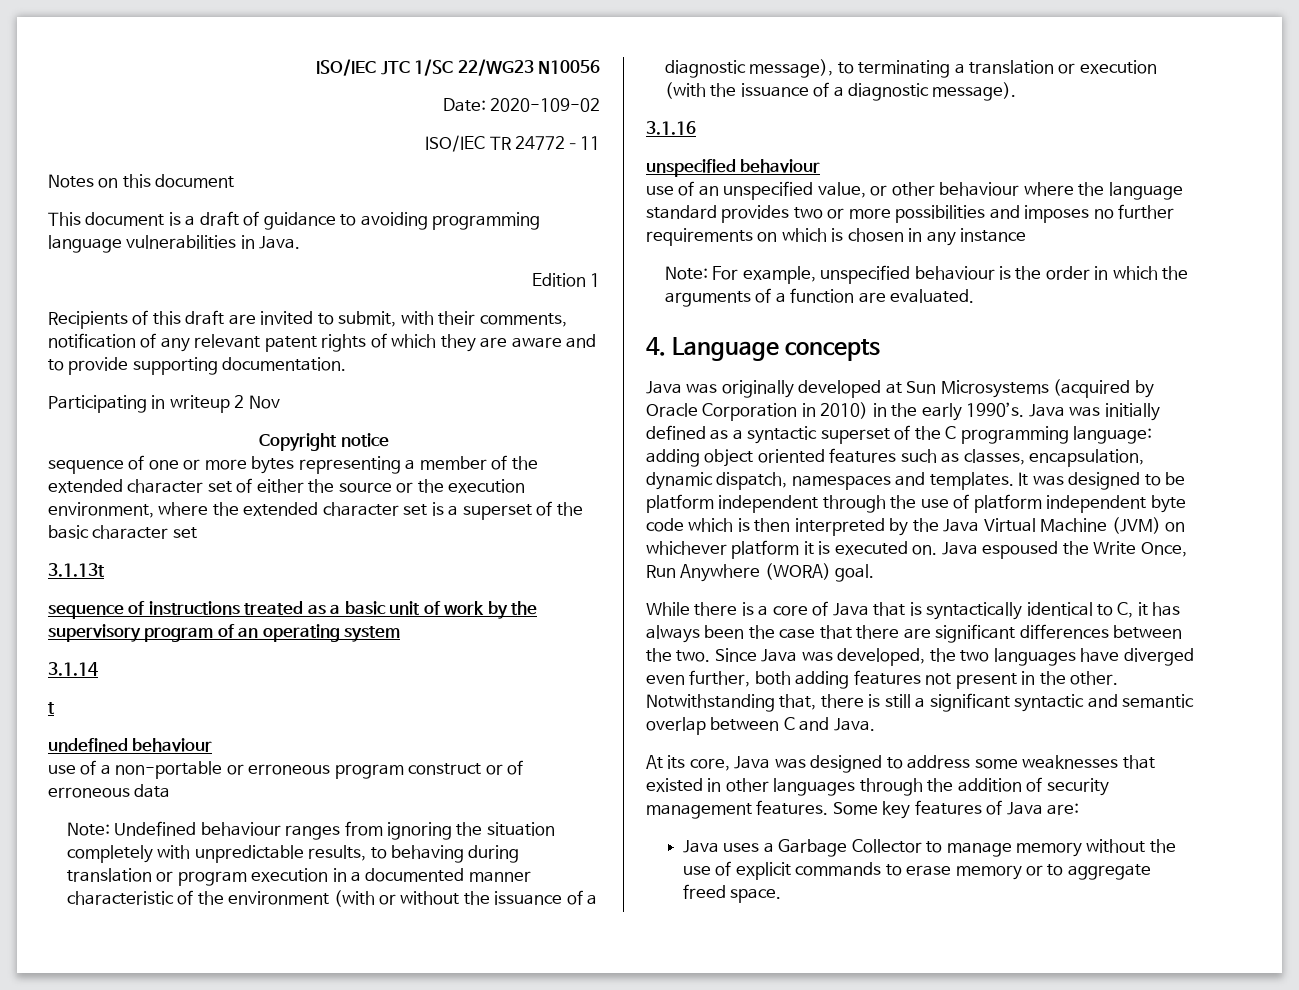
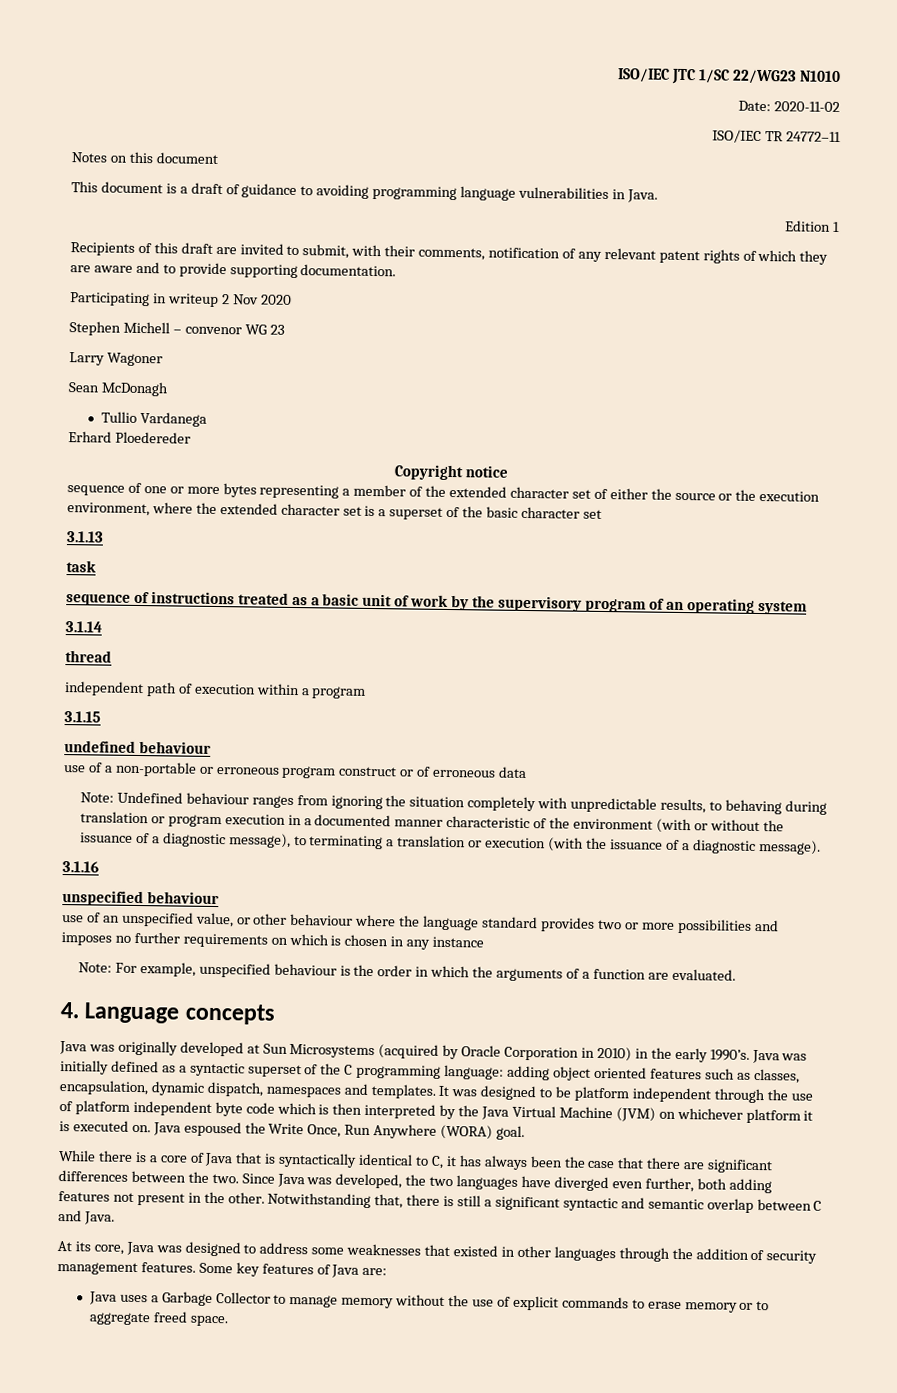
[538,60,600,74] N10056 -> [798,70,841,83] N1010
[490,98,600,112] 2020-109-02 -> [774,101,840,113] 2020-11-02
(280, 402) none -> [260,294,292,305] [69,321,285,336] [69,352,163,367] [68,381,169,397] [100,411,207,427] [68,431,191,444] 2020 // Stephen Michell – convenor WG 23 // Larry Wagoner // Sean McDonagh // Tullio Vardanega // Erhard Ploedereder
[48,563,105,577] 3.1.13t -> [66,531,104,543] [66,560,96,573] 3.1.13 // task
[48,702,55,714] t -> [65,650,112,663] [64,681,367,699] [64,711,101,723] thread // independent path of execution within a program // 3.1.15

